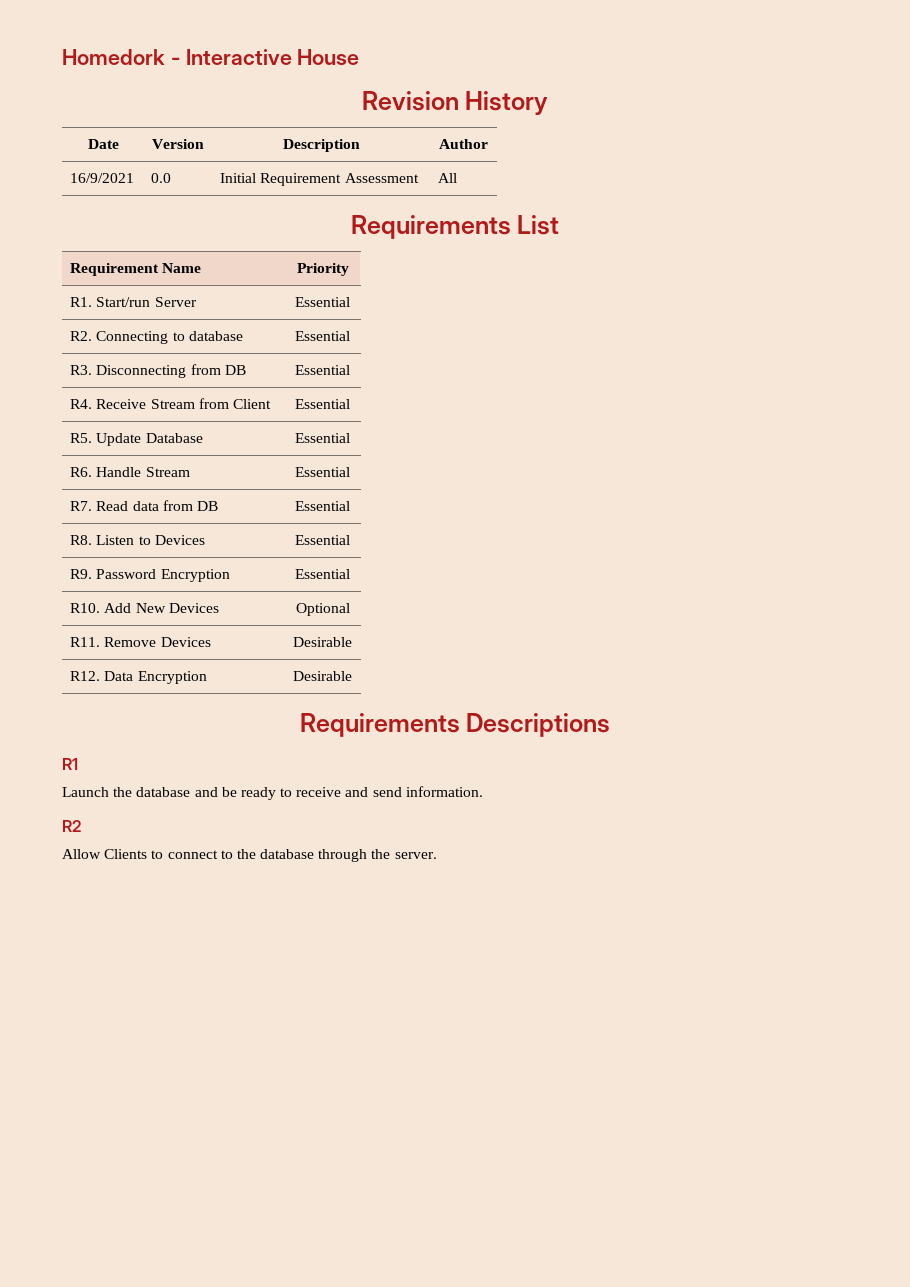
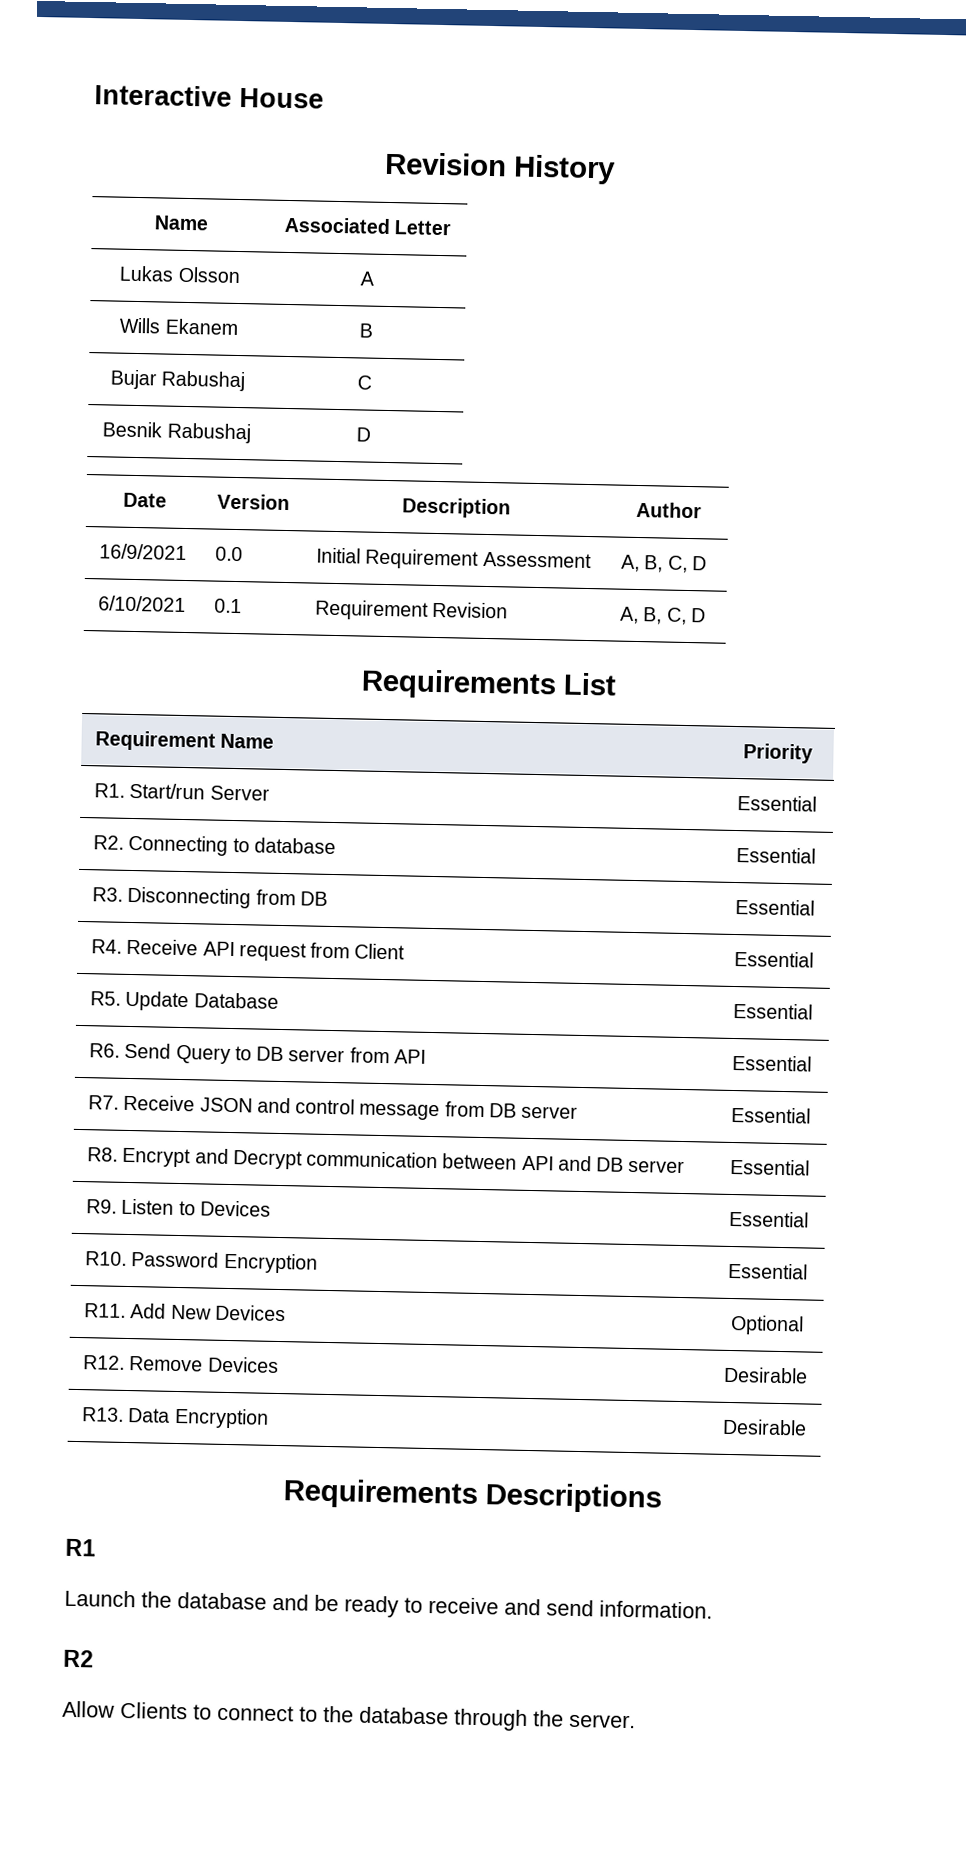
[62,49,180,65] Homedork - -> (94, 95) none
(549, 103) none -> [153,215,209,231] [283,216,453,236] [119,265,241,284] [359,271,374,286] [119,317,239,335] [358,323,373,338] [109,369,246,392] [357,375,372,390] [102,421,251,444] [356,427,371,442] // Name | Associated Letter // Lukas Olsson | A // Wills Ekanem | B // Bujar Rabushaj | C // Besnik Rabushaj | D
[438,173,458,183] All -> [621,554,707,573] [98,595,187,613] [214,598,243,614] [315,599,509,621] [620,606,706,625] A, B, C, D // 6/10/2021 | 0.1 | Requirement Revision | A, B, C, D
[150,399,195,409] Stream -> [202,941,307,962] API request
[96,467,190,477] [295,467,350,477] [70,500,218,511] Handle Stream | Essential // R7. Read data from DB -> [124,1042,426,1064] [732,1054,812,1072] [88,1094,579,1121] Send Query to DB server from API | Essential // R7. Receive JSON and control message from DB server
(93, 540) none -> [122,1147,686,1174] [730,1158,810,1176] [86,1199,118,1214] Encrypt and Decrypt communication between API and DB server | Essential // R9.
[70,569,93,579] R9. -> [85,1251,128,1266] R10.
[70,603,101,613] R10. -> [84,1303,127,1318] R11.
[70,637,101,647] R11. -> [83,1355,126,1370] R12.
[70,671,101,681] R12. -> [82,1407,125,1422] R13.

